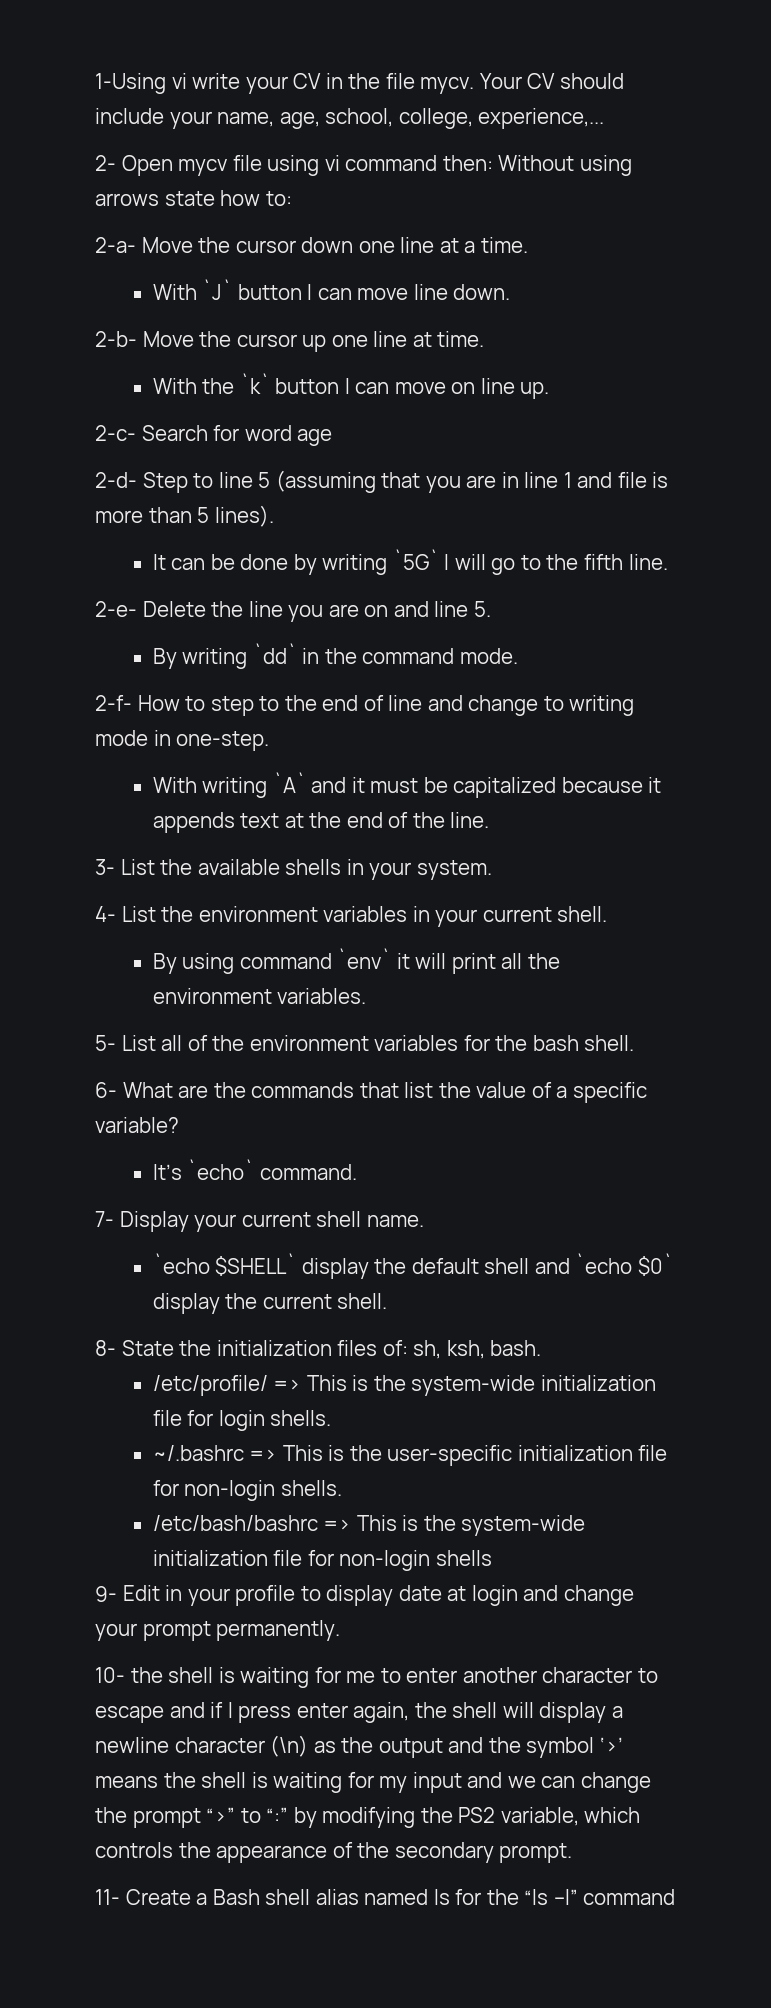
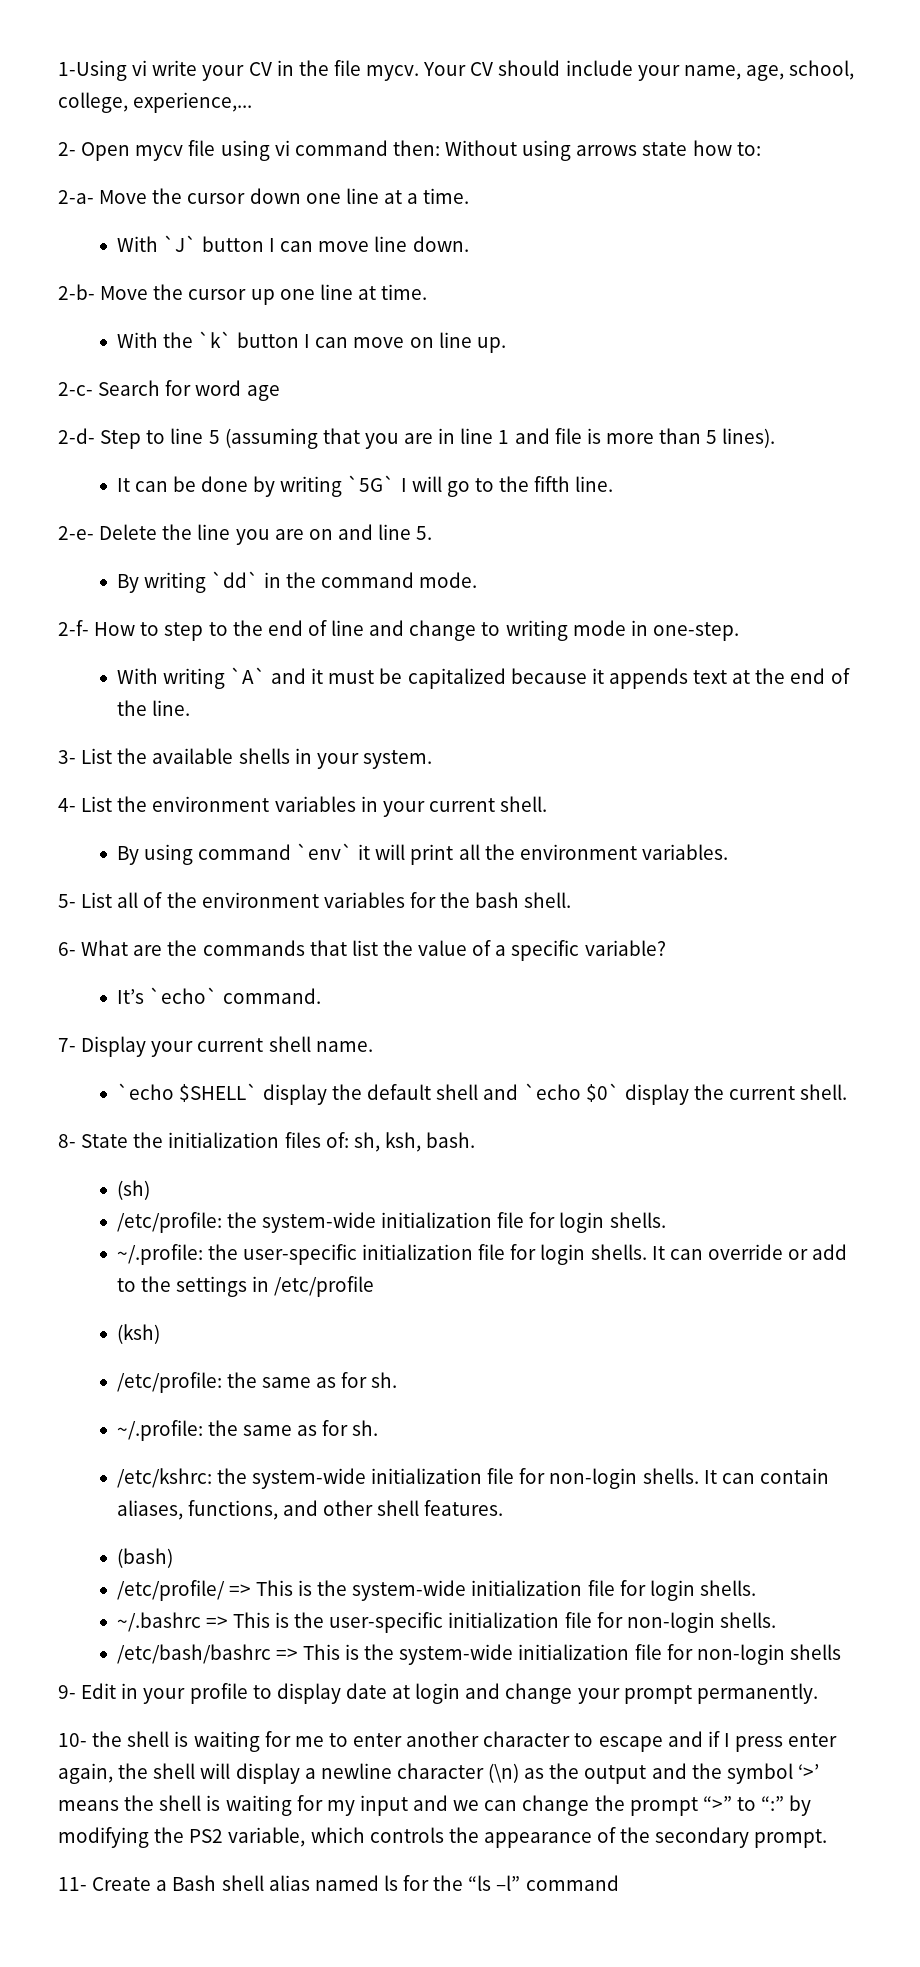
(542, 1348) none -> [116,1180,150,1200] [116,1212,666,1233] [116,1244,848,1265] [116,1276,375,1297] [116,1324,160,1344] [116,1372,398,1393] [116,1420,379,1441] [116,1468,829,1489] [116,1500,504,1520] [116,1548,173,1568] // (sh) // /etc/profile: the system-wide initialization file for login shells. // ~/.profile: the user-specific initialization file for login shells. It can override or add to the settings in /etc/profile // (ksh) // /etc/profile: the same as for sh. // ~/.profile: the same as for sh. // /etc/kshrc: the system-wide initialization file for non-login shells. It can contain aliases, functions, and other shell features. // (bash)

